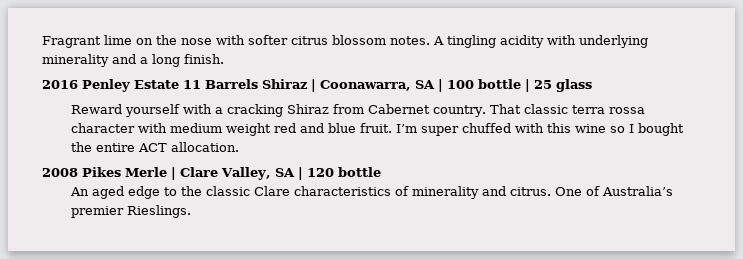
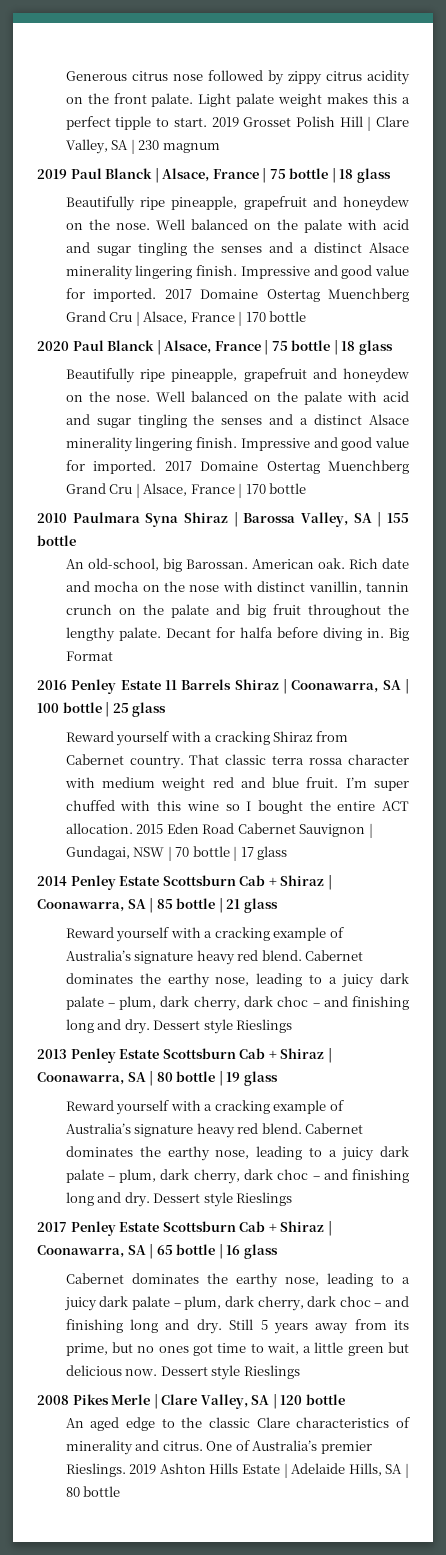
[42,35,648,48] [42,54,224,67] Fragrant lime on the nose with softer citrus blossom notes. A tingling acidity with underlying minerality and a long finish. -> [65,70,410,85] [65,93,411,107] [65,116,409,131] [65,139,220,154] [37,168,391,183] [65,196,410,211] [65,219,410,233] [65,242,410,256] [65,265,409,280] [65,288,410,302] [65,311,307,326] [37,340,393,355] [65,368,410,383] [65,391,410,405] [65,414,410,428] [65,437,409,452] [65,460,410,474] [65,483,307,498] [37,512,410,527] [37,535,76,546] [65,558,409,572] [65,581,409,594] [65,604,409,618] [65,627,410,642] [65,651,113,661] Generous citrus nose followed by zippy citrus acidity on the front palate. Light palate weight makes this a perfect tipple to start. 2019 Grosset Polish Hill | Clare Valley, SA | 230 magnum // 2019 Paul Blanck | Alsace, France | 75 bottle | 18 glass // Beautifully ripe pineapple, grapefruit and honeydew on the nose. Well balanced on the palate with acid and sugar tingling the senses and a distinct Alsace minerality lingering finish. Impressive and good value for imported. 2017 Domaine Ostertag Muenchberg Grand Cru | Alsace, France | 170 bottle // 2020 Paul Blanck | Alsace, France | 75 bottle | 18 glass // Beautifully ripe pineapple, grapefruit and honeydew on the nose. Well balanced on the palate with acid and sugar tingling the senses and a distinct Alsace minerality lingering finish. Impressive and good value for imported. 2017 Domaine Ostertag Muenchberg Grand Cru | Alsace, France | 170 bottle // 2010 Paulmara Syna Shiraz | Barossa Valley, SA | 155 bottle // An old-school, big Barossan. American oak. Rich date and mocha on the nose with distinct vanillin, tannin crunch on the palate and big fruit throughout the lengthy palate. Decant for halfa before diving in. Big Format
(240, 147) none -> [136,823,373,838] [65,846,288,861] [37,875,332,890] [37,898,278,913] [65,927,344,942] [65,950,364,965] [65,973,409,988] [65,996,410,1011] [65,1019,293,1034] [37,1048,332,1063] [37,1071,278,1086] [65,1100,344,1115] [65,1123,364,1138] [65,1146,409,1161] [65,1169,410,1184] [65,1192,293,1207] [37,1221,332,1236] [37,1244,278,1259] [65,1273,410,1288] [63,1296,410,1311] [65,1319,409,1334] [65,1342,410,1356] [65,1365,300,1380] 2015 Eden Road Cabernet Sauvignon | Gundagai, NSW | 70 bottle | 17 glass // 2014 Penley Estate Scottsburn Cab + Shiraz | Coonawarra, SA | 85 bottle | 21 glass // Reward yourself with a cracking example of Australia’s signature heavy red blend. Cabernet dominates the earthy nose, leading to a juicy dark palate – plum, dark cherry, dark choc – and finishing long and dry. Dessert style Rieslings // 2013 Penley Estate Scottsburn Cab + Shiraz | Coonawarra, SA | 80 bottle | 19 glass // Reward yourself with a cracking example of Australia’s signature heavy red blend. Cabernet dominates the earthy nose, leading to a juicy dark palate – plum, dark cherry, dark choc – and finishing long and dry. Dessert style Rieslings // 2017 Penley Estate Scottsburn Cab + Shiraz | Coonawarra, SA | 65 bottle | 16 glass // Cabernet dominates the earthy nose, leading to a juicy dark palate – plum, dark cherry, dark choc – and finishing long and dry. Still 5 years away from its prime, but no ones got time to wait, a little green but delicious now. Dessert style Rieslings
(192, 211) none -> [129,1463,409,1478] [65,1486,121,1497] 2019 Ashton Hills Estate | Adelaide Hills, SA | 80 bottle

